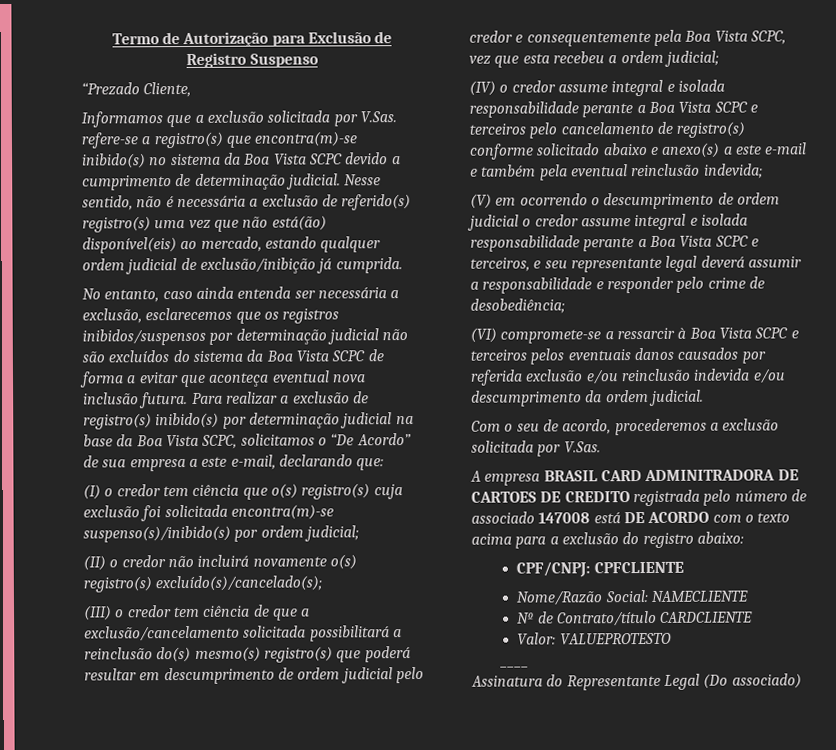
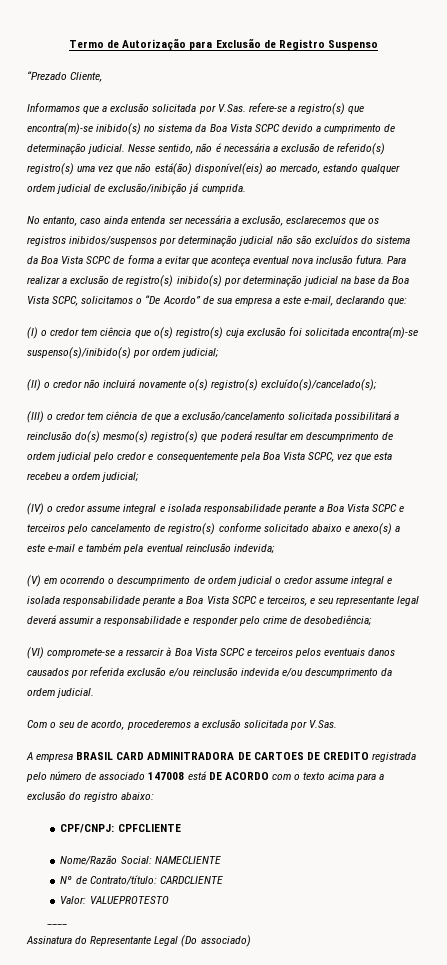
[557,610,658,627] Contrato/título -> [89,875,157,885] Contrato/título:

